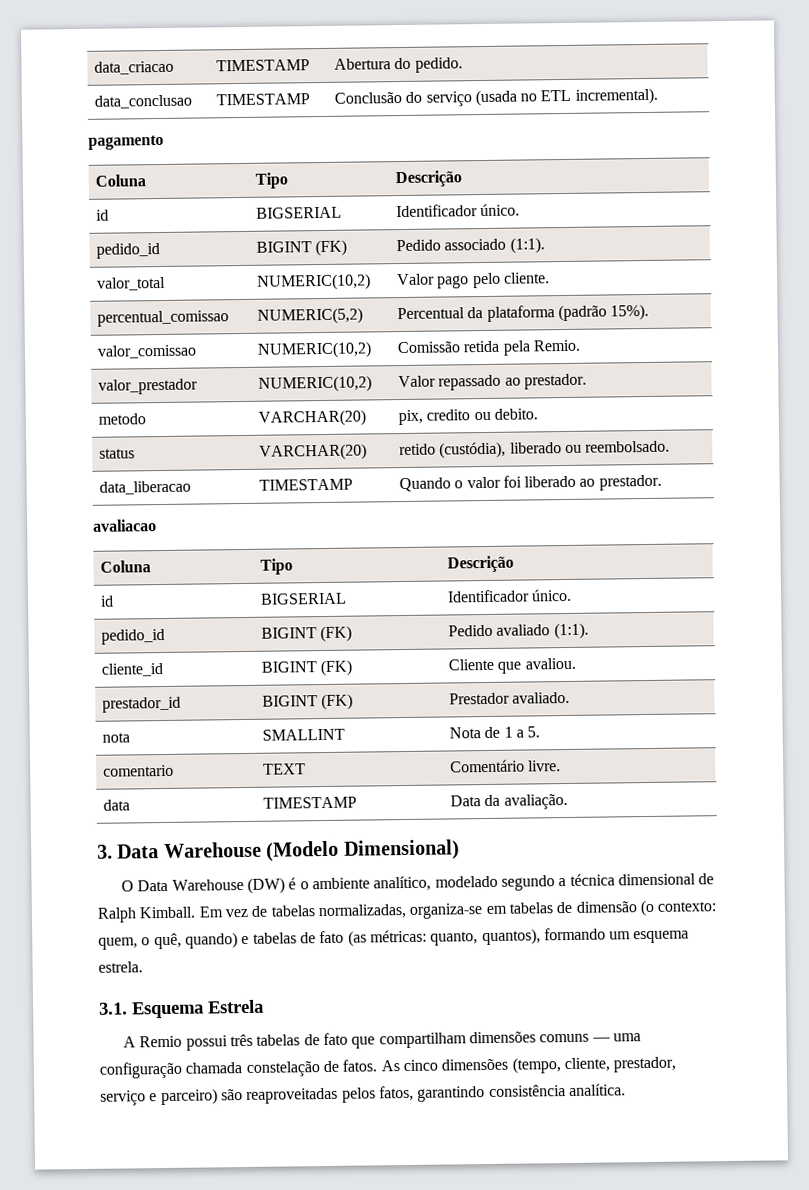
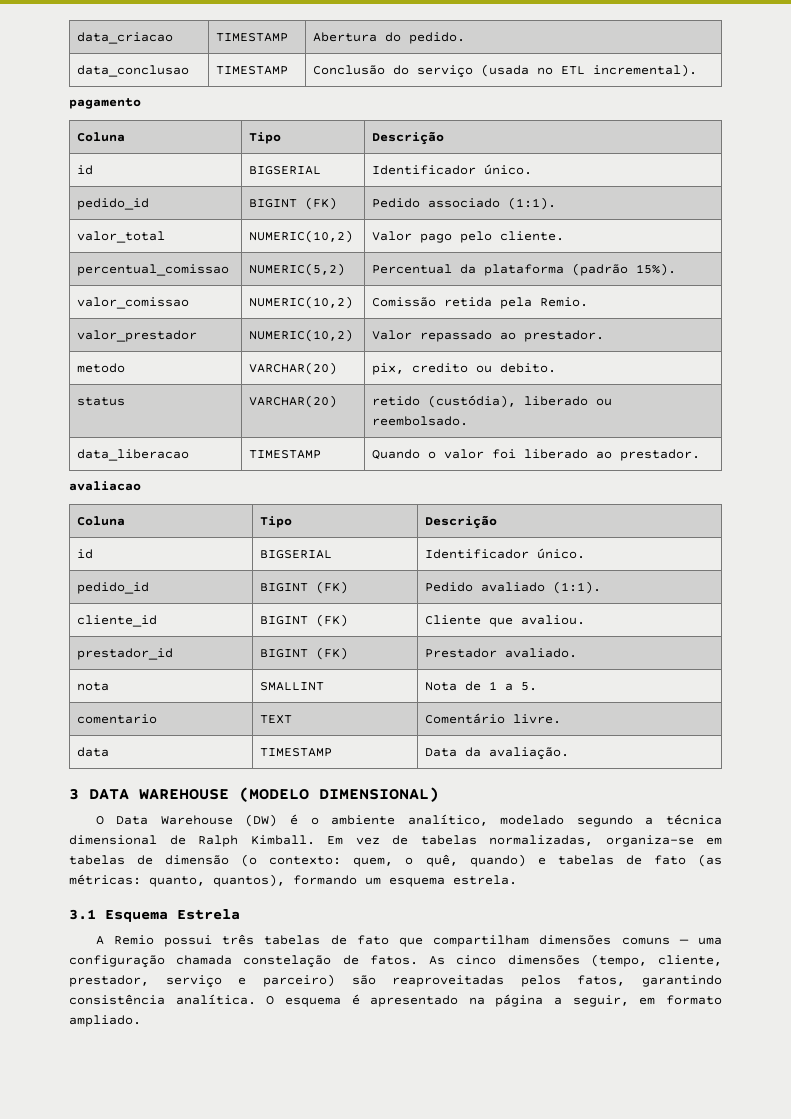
[97,839,460,862] 3. Data Warehouse (Modelo Dimensional) -> [69,787,439,802] 3 DATA WAREHOUSE (MODELO DIMENSIONAL)
[99,1002,128,1015] 3.1. -> [69,909,96,920] 3.1
(626, 1090) none -> [266,994,722,1007] [69,1015,141,1027] O esquema é apresentado na página a seguir, em formato ampliado.

